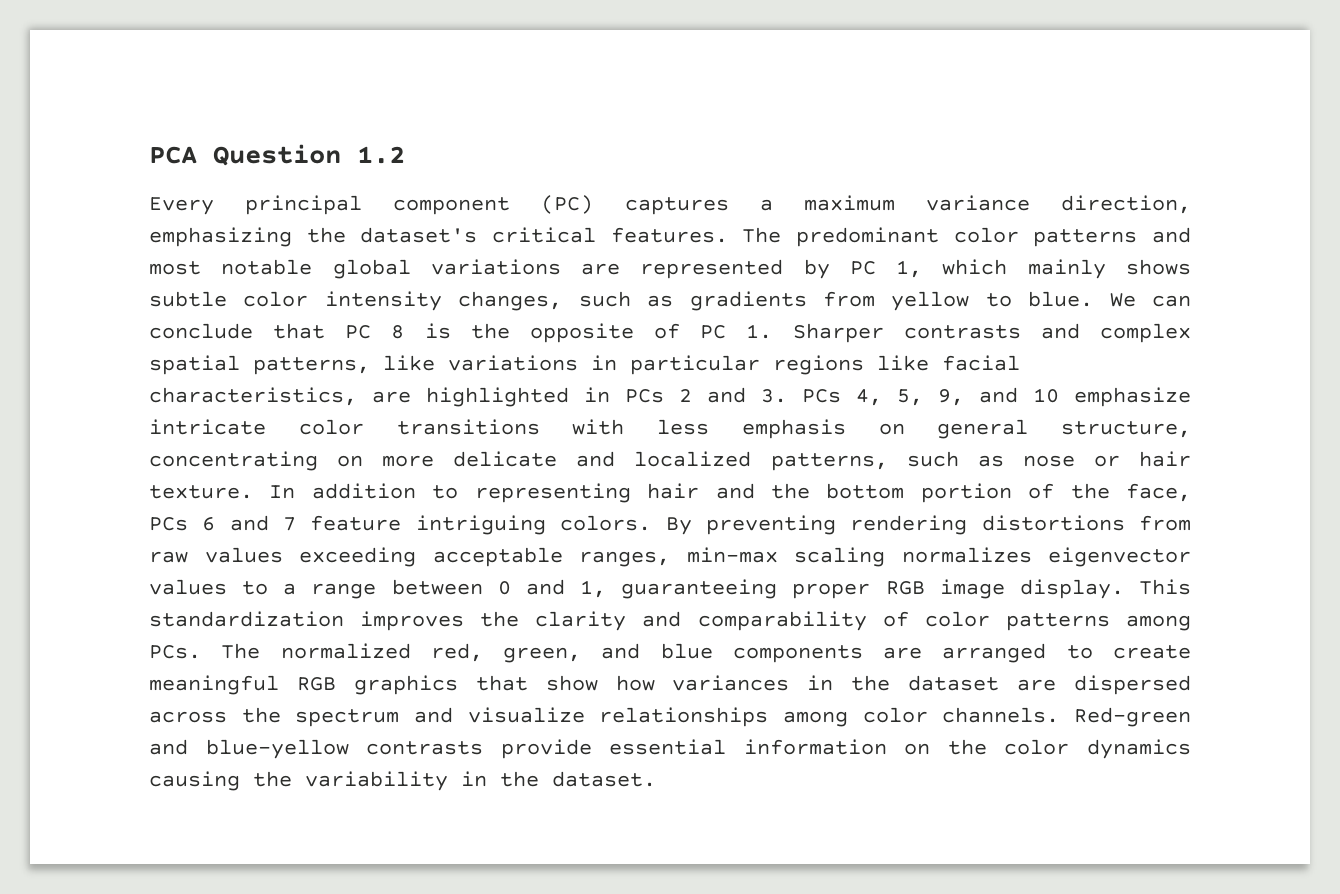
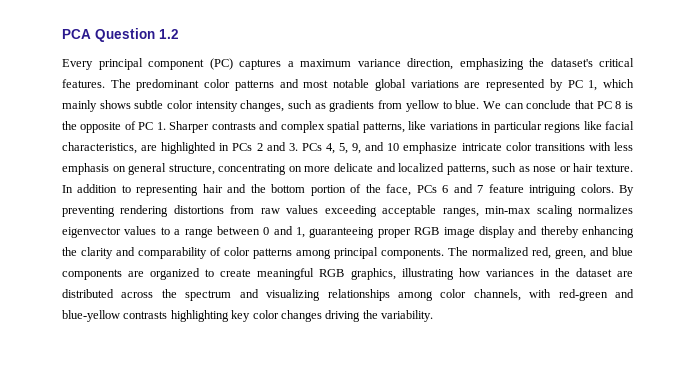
[1019,579,1191,599] [149,611,465,631] display. This standardization improves -> [478,226,634,238] display and thereby enhancing
[149,645,201,659] PCs. -> [334,247,444,259] principal components.
[942,643,1047,663] arranged -> [150,268,201,280] organized
[353,675,598,695] graphics that show -> [350,268,454,280] graphics, illustrating
[1074,675,1191,695] dispersed -> [62,289,114,298] distributed
[467,707,585,723] visualize -> [266,289,321,301] visualizing
[942,707,1191,727] [149,739,1191,759] [149,771,656,791] channels. Red-green and blue-yellow contrasts provide essential information on the color dynamics causing the variability in the dataset. -> [473,289,635,301] [62,310,433,322] channels, with red-green and blue-yellow contrasts highlighting key color changes driving the variability.

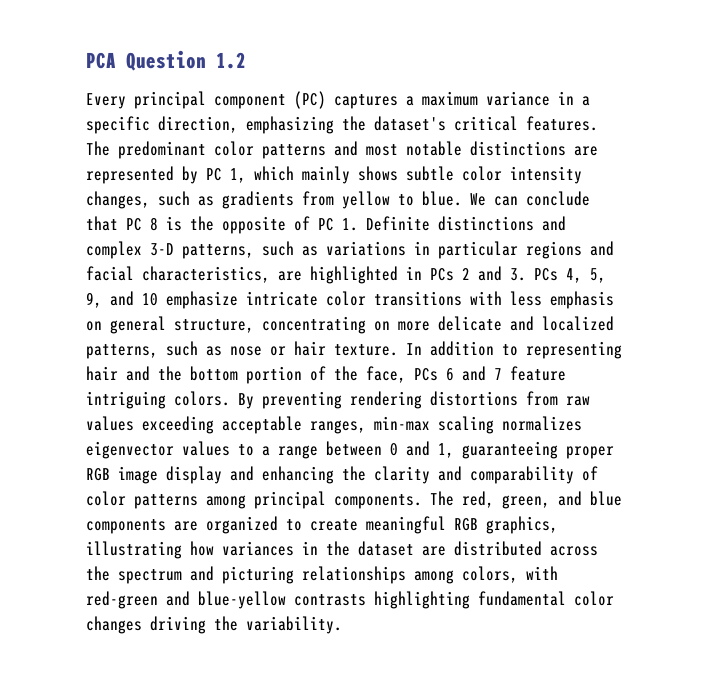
(401, 63) none -> [558,91,590,106] [86,116,150,134] in a specific
[374,79,459,91] global variations -> [470,141,566,156] distinctions
[169,121,427,133] Sharper contrasts and complex spatial patterns, like -> [366,216,566,231] [86,241,318,259] Definite distinctions and complex 3-D patterns, such as
[583,121,602,130] like -> [590,241,614,256] and
[540,226,579,238] thereby -> (254, 473) none
[472,247,529,256] normalized -> (454, 498) none
[266,289,321,301] visualizing -> [222,566,294,584] picturing
[440,289,521,301] color channels, -> [462,566,518,583] colors,
[231,310,251,322] key -> [478,591,566,606] fundamental

